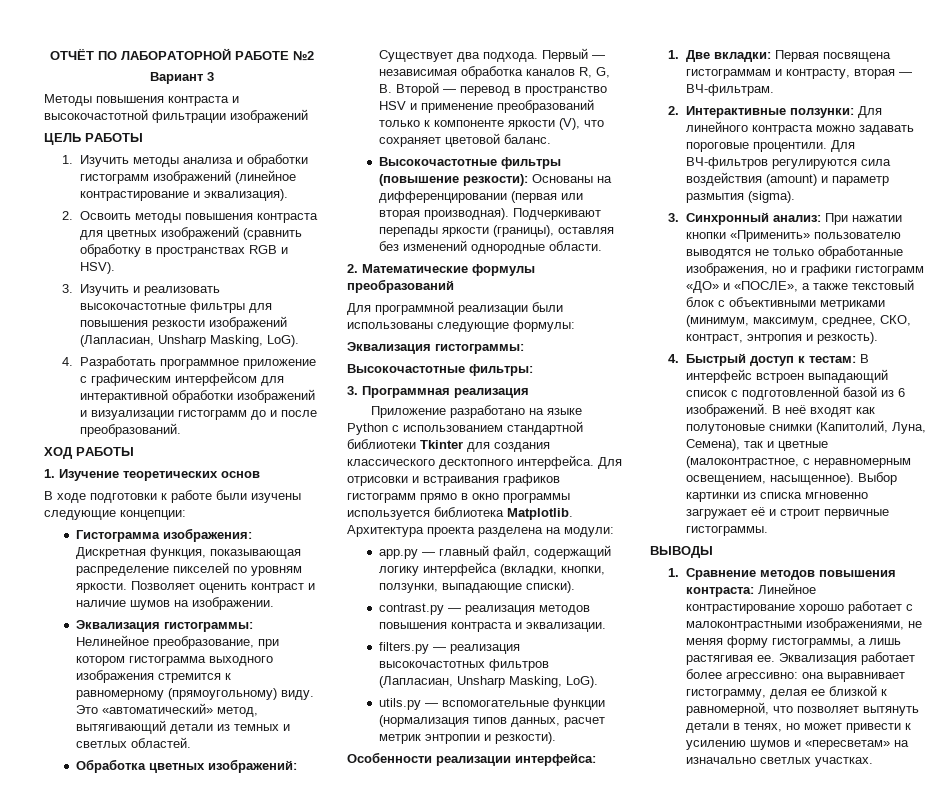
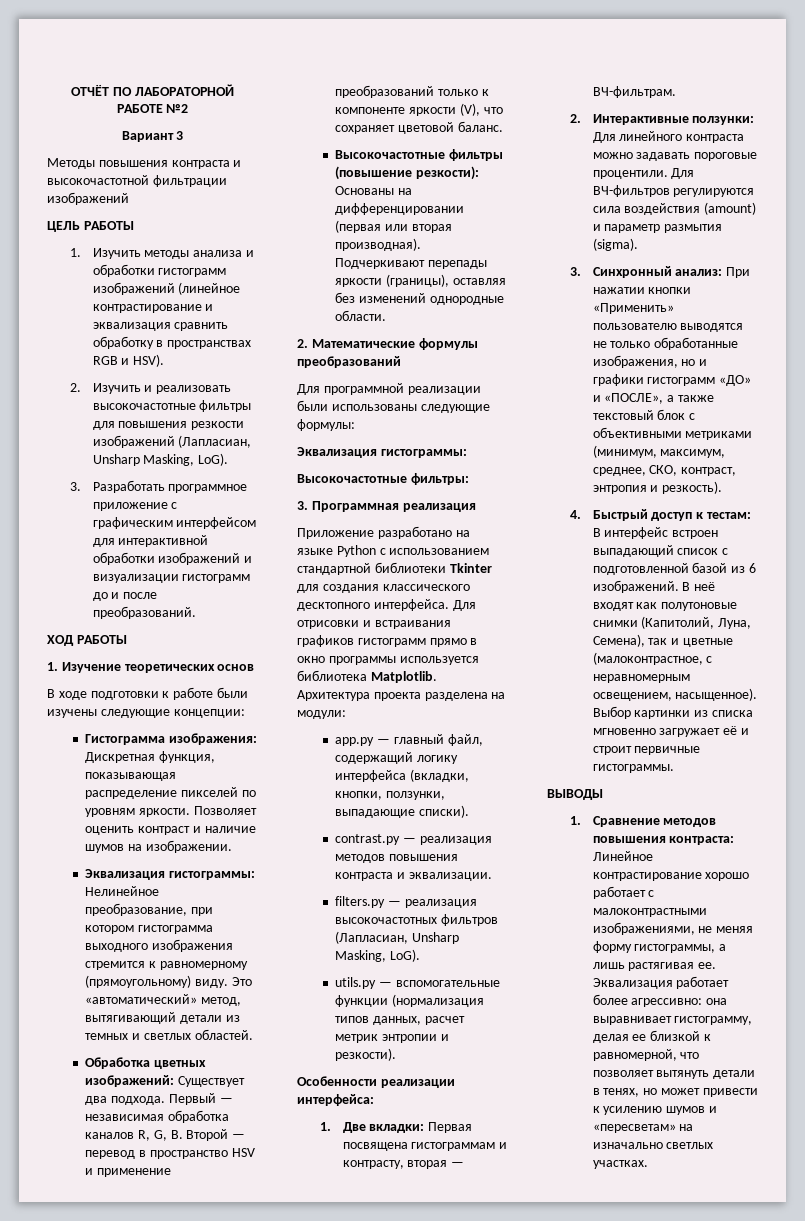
[203,189,288,201] [61,211,318,223] [79,226,302,240] эквализация). // 2. Освоить методы повышения контраста для цветных изображений (сравнить -> [92,322,229,331] эквализация сравнить
[61,284,73,293] 3. -> [69,383,81,392] 2.
[61,357,73,366] 4. -> [69,482,81,491] 3.

